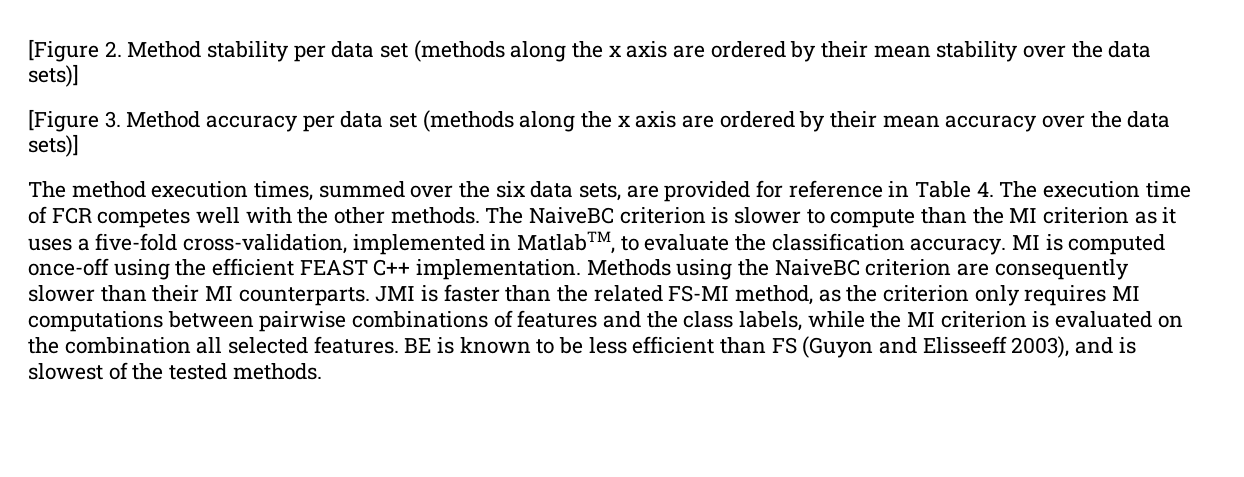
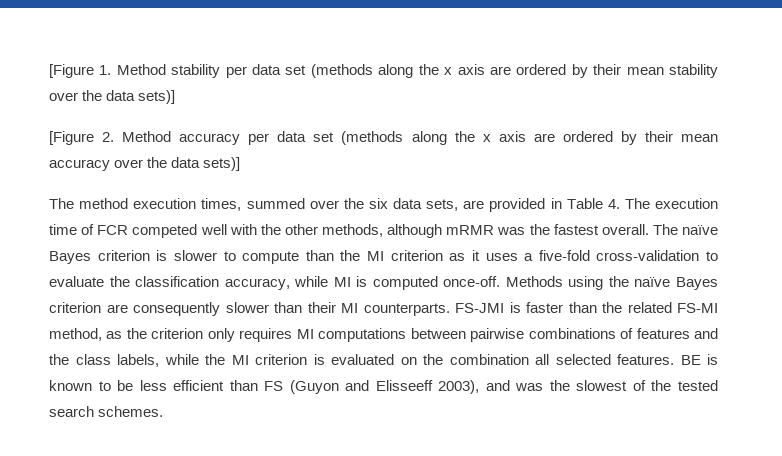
[28,39,122,62] [Figure 2. -> [49,64,112,78] [Figure 1.
[104,111,121,128] 3. -> [102,132,115,142] 2.
[756,180,883,198] for reference -> (546, 205) none
[97,209,191,228] competes -> [132,224,198,238] competed
[390,207,615,224] methods. The NaiveBC -> [322,224,718,238] [49,251,91,264] methods, although mRMR was the fastest overall. The naïve Bayes
[183,231,616,255] cross-validation, implemented in MatlabTM, -> [596,250,700,261] cross-validation
[910,238,1007,255] accuracy. -> [224,276,329,290] accuracy, while
[28,258,582,280] once-off using the efficient FEAST C++ implementation. -> [443,276,501,287] once-off.
[774,259,860,276] NaiveBC -> [634,277,719,290] naïve Bayes
[375,286,416,302] JMI -> [455,303,504,313] FS-JMI
[1118,337,1136,354] is -> [515,380,570,391] was the
[232,363,322,380] methods. -> [49,406,164,417] search schemes.

